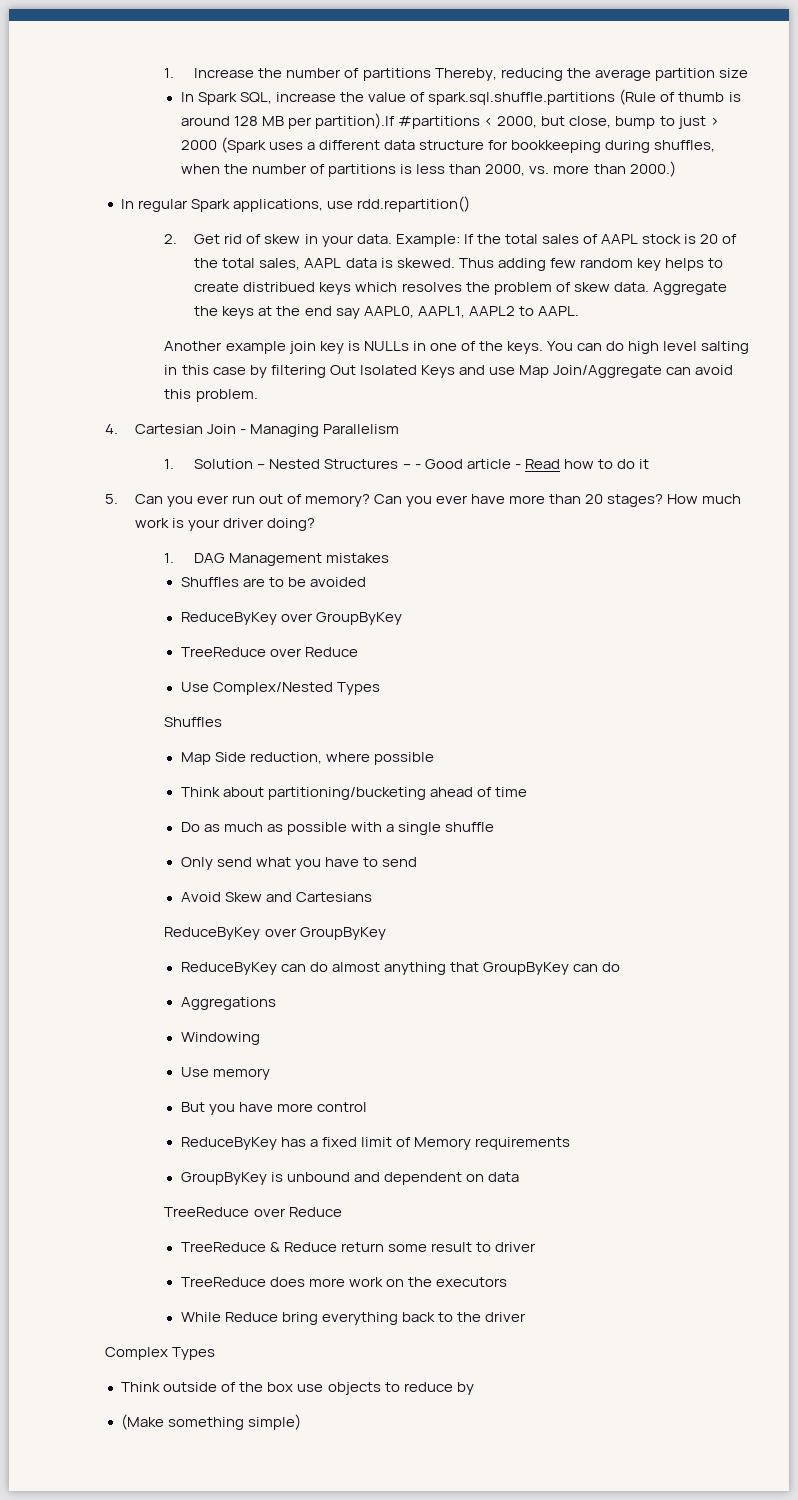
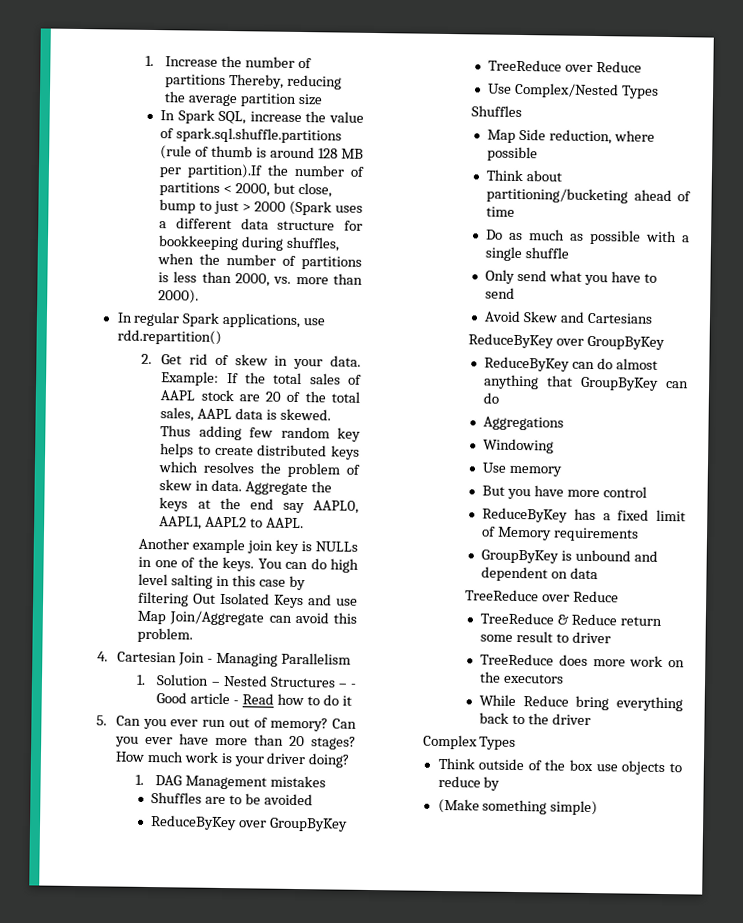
[619,89,657,105] (Rule -> [160,145,193,160] (rule
[398,116,481,129] #partitions -> [267,164,365,177] [159,182,221,196] the number of partitions
[629,161,676,177] 2000.) -> [158,289,200,304] 2000).
[684,234,697,244] is -> [238,394,260,402] are
[243,282,316,292] distribued -> [257,444,328,457] distributed
(610, 287) none -> [195,480,210,491] in

